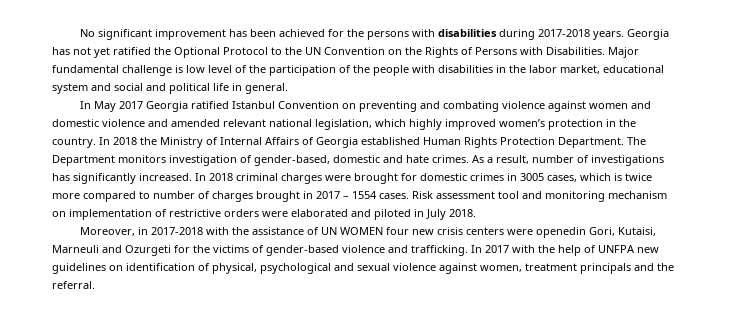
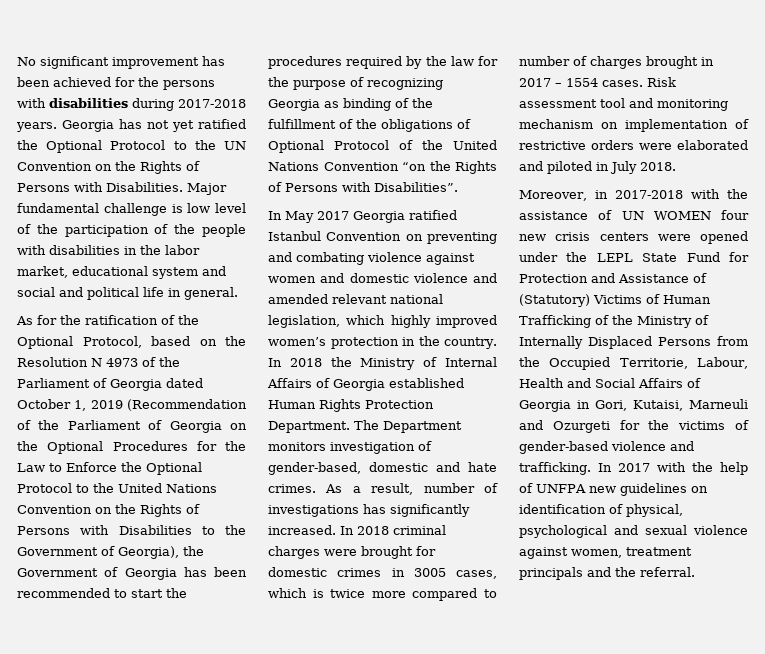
(288, 88) none -> [16,315,199,325] [17,336,246,349] [17,357,180,367] [17,378,203,391] [17,399,247,411] [17,420,247,433] [17,441,246,454] [17,462,202,475] [17,483,217,493] [17,504,200,517] [17,525,246,535] [17,546,204,559] [17,567,247,580] [17,588,187,598] [268,56,498,69] [268,77,443,90] [268,98,433,111] [268,119,471,132] [268,140,497,153] [268,161,497,174] [268,182,458,192] // As for the ratification of the Optional Protocol, based on the Resolution N 4973 of the Parliament of Georgia dated October 1, 2019 (Recommendation of the Parliament of Georgia on the Optional Procedures for the Law to Enforce the Optional Protocol to the United Nations Convention on the Rights of Persons with Disabilities to the Government of Georgia), the Government of Georgia has been recommended to start the procedures required by the law for the purpose of recognizing Georgia as binding of the fulfillment of the obligations of Optional Protocol of the United Nations Convention “on the Rights of Persons with Disabilities”.
[536,227,587,238] openedin -> [700,231,748,244] [519,252,749,262] [519,273,707,283] [519,294,711,307] [519,315,709,328] [519,336,748,349] [519,357,749,370] [519,378,701,388] [519,400,590,412] opened under the LEPL State Fund for Protection and Assistance of (Statutory) Victims of Human Trafficking of the Ministry of Internally Displaced Persons from the Occupied Territorie, Labour, Health and Social Affairs of Georgia in

